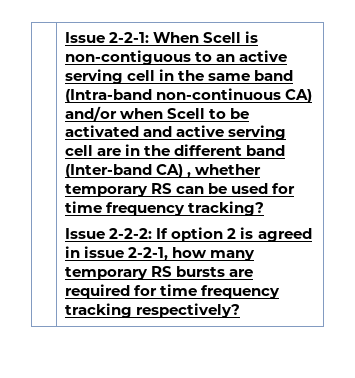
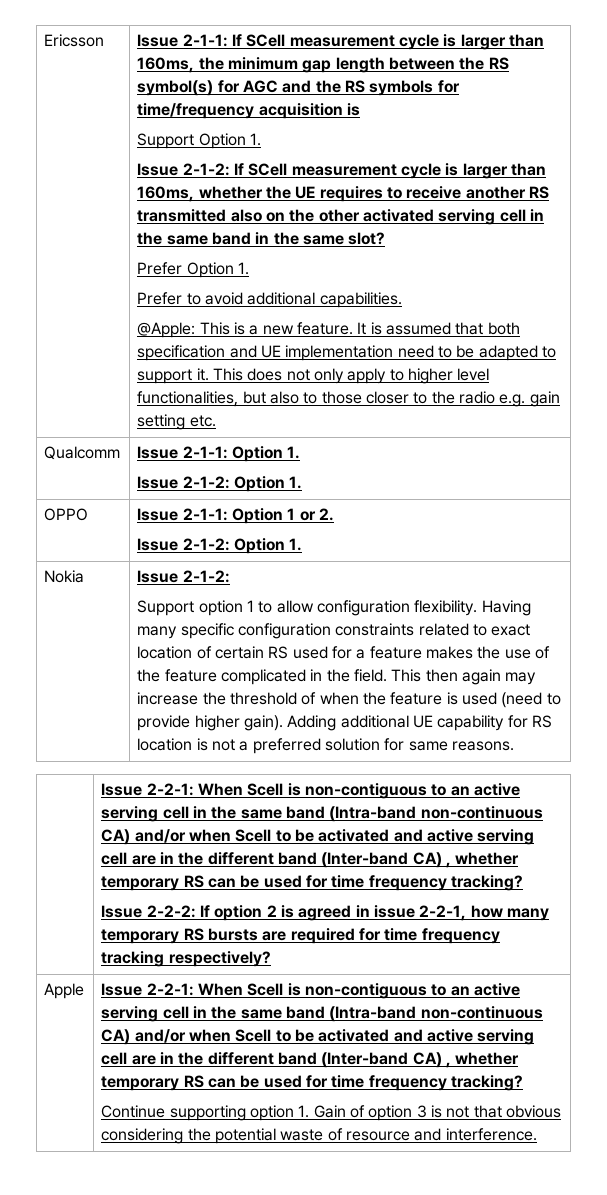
(65, 37) none -> [44,34,105,47] [137,34,544,50] [137,57,509,73] [137,80,460,96] [137,103,361,119] [137,133,262,149] [137,163,546,179] [137,186,549,202] [137,209,544,225] [137,232,386,245] [137,262,250,278] [137,292,402,308] [137,322,520,338] [137,345,556,361] [137,368,490,384] [137,391,560,407] [137,414,216,430] [44,446,121,460] [137,446,301,462] [137,476,303,492] [44,508,89,521] [137,508,335,524] [137,538,303,554] [44,570,85,583] [137,570,230,583] [137,600,531,616] [137,623,531,639] [137,646,550,659] [137,669,537,685] [137,692,561,708] [137,715,552,731] [137,738,514,754] Ericsson | Issue 2-1-1: If SCell measurement cycle is larger than 160ms, the minimum gap length between the RS symbol(s) for AGC and the RS symbols for time/frequency acquisition is // Support Option 1. // Issue 2-1-2: If SCell measurement cycle is larger than 160ms, whether the UE requires to receive another RS transmitted also on the other activated serving cell in the same band in the same slot? // Prefer Option 1. // Prefer to avoid additional capabilities. // @Apple: This is a new feature. It is assumed that both specification and UE implementation need to be adapted to support it. This does not only apply to higher level functionalities, but also to those closer to the radio e.g. gain setting etc. // Qualcomm | Issue 2-1-1: Option 1. // Issue 2-1-2: Option 1. // OPPO | Issue 2-1-1: Option 1 or 2. // Issue 2-1-2: Option 1. // Nokia | Issue 2-1-2: // Support option 1 to allow configuration flexibility. Having many specific configuration constraints related to exact location of certain RS used for a feature makes the use of the feature complicated in the field. This then again may increase the threshold of when the feature is used (need to provide higher gain). Adding additional UE capability for RS location is not a preferred solution for same reasons. //
(241, 310) none -> [44,983,85,999] [101,983,520,999] [101,1006,543,1022] [101,1029,535,1045] [101,1052,520,1068] [101,1075,523,1091] [101,1105,561,1121] [101,1128,537,1144] // Apple | Issue 2-2-1: When Scell is non-contiguous to an active serving cell in the same band (Intra-band non-continuous CA) and/or when Scell to be activated and active serving cell are in the different band (Inter-band CA) , whether temporary RS can be used for time frequency tracking? // Continue supporting option 1. Gain of option 3 is not that obvious considering the potential waste of resource and interference.

